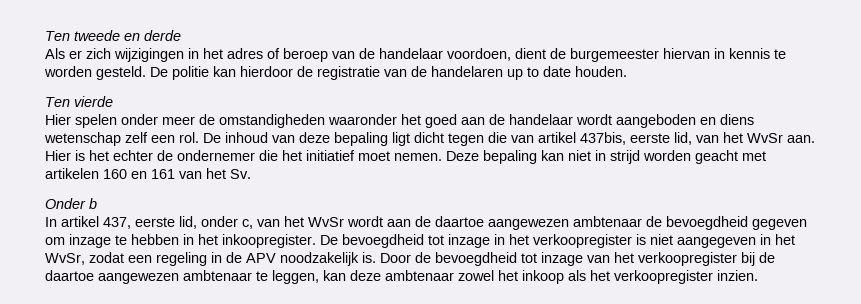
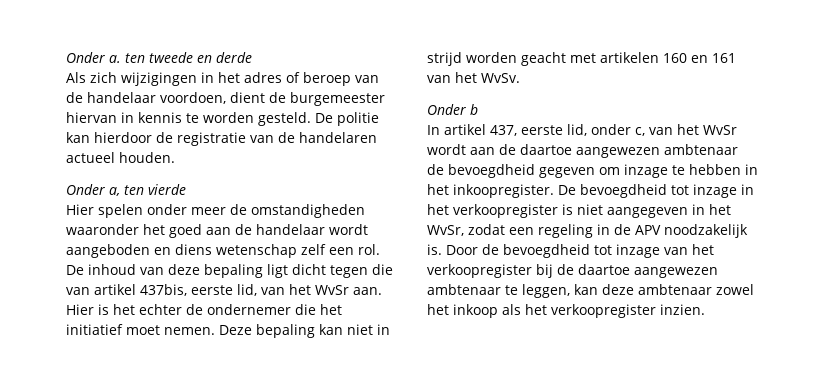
[45,31,70,41] Ten -> [66,52,145,63] Onder a. ten
[69,50,82,59] er -> (86, 77) none
[507,66,627,80] [45,97,70,107] up to date houden. // Ten -> [66,152,175,163] [66,184,144,196] actueel houden. // Onder a, ten
[230,169,251,179] Sv. -> [481,73,520,83] WvSv.

